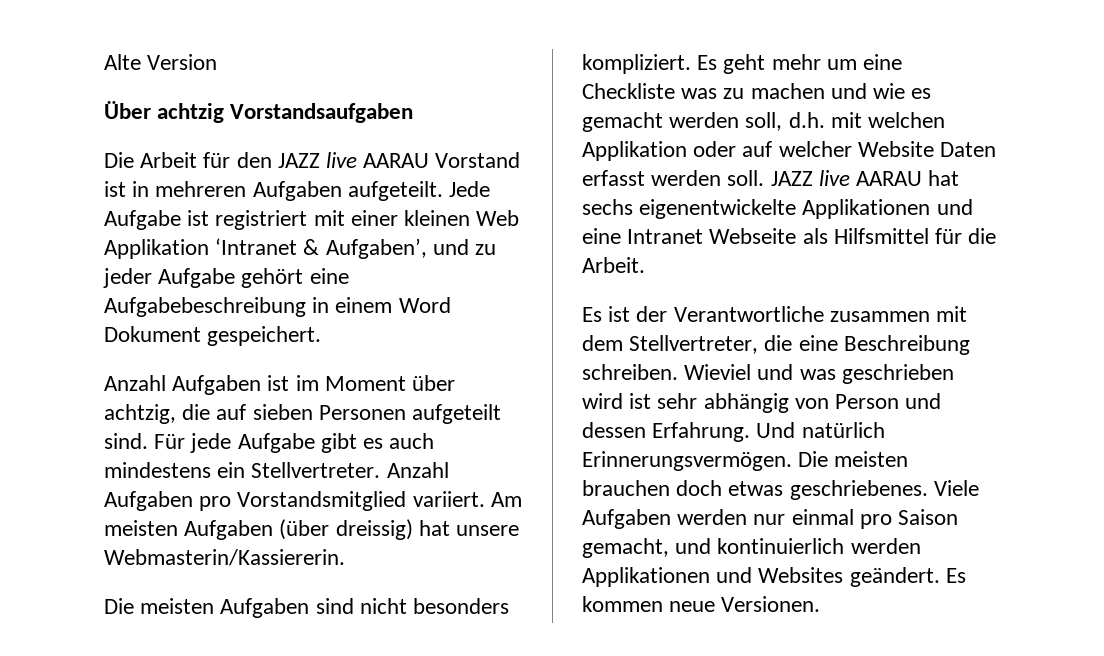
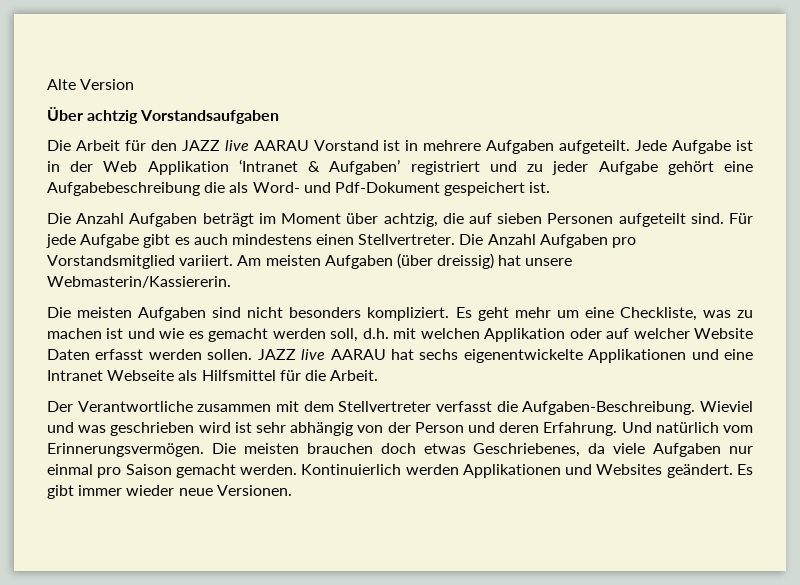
[155,181,247,197] mehreren -> [423,140,482,151] mehrere
[215,210,471,230] registriert mit einer kleinen -> [47,161,94,172] in der
[325,238,427,259] Aufgaben’, -> [329,159,480,175] Aufgaben’ registriert
[312,297,451,313] [104,326,322,346] [104,375,290,395] in einem Word Dokument gespeichert. // Anzahl Aufgaben ist -> [204,182,551,196] [47,213,254,227] die als Word- und Pdf-Dokument gespeichert ist. // Die Anzahl Aufgaben beträgt
[217,462,381,478] ein Stellvertreter. -> [316,234,484,245] einen Stellvertreter. Die
[582,83,675,99] Checkliste -> [619,307,697,321] Checkliste,
(825, 91) none -> [106,328,124,339] ist
[727,170,765,186] soll. -> [207,349,253,360] sollen.
[582,306,668,322] Es ist der -> [47,401,73,412] Der
[629,335,970,355] [582,364,678,380] Stellvertreter, die eine Beschreibung schreiben. -> [338,401,696,415] Stellvertreter verfasst die Aufgaben-Beschreibung.
(829, 403) none -> [387,422,411,433] der
[582,422,646,438] dessen -> [499,422,540,433] deren
(885, 430) none -> [723,425,753,433] vom
[789,480,979,500] [582,509,748,529] geschriebenes. Viele Aufgaben werden -> [473,443,722,457] Geschriebenes, da viele Aufgaben
[582,538,845,558] gemacht, und kontinuierlich -> [175,464,402,478] gemacht werden. Kontinuierlich
[582,596,663,612] kommen -> [47,485,175,499] gibt immer wieder

